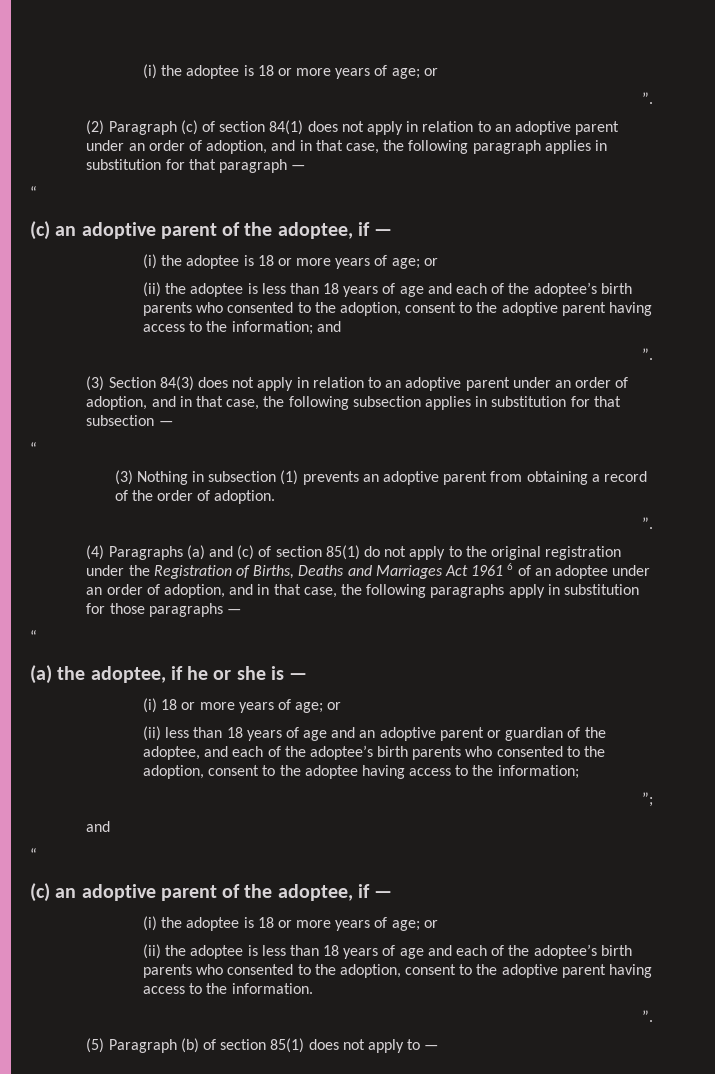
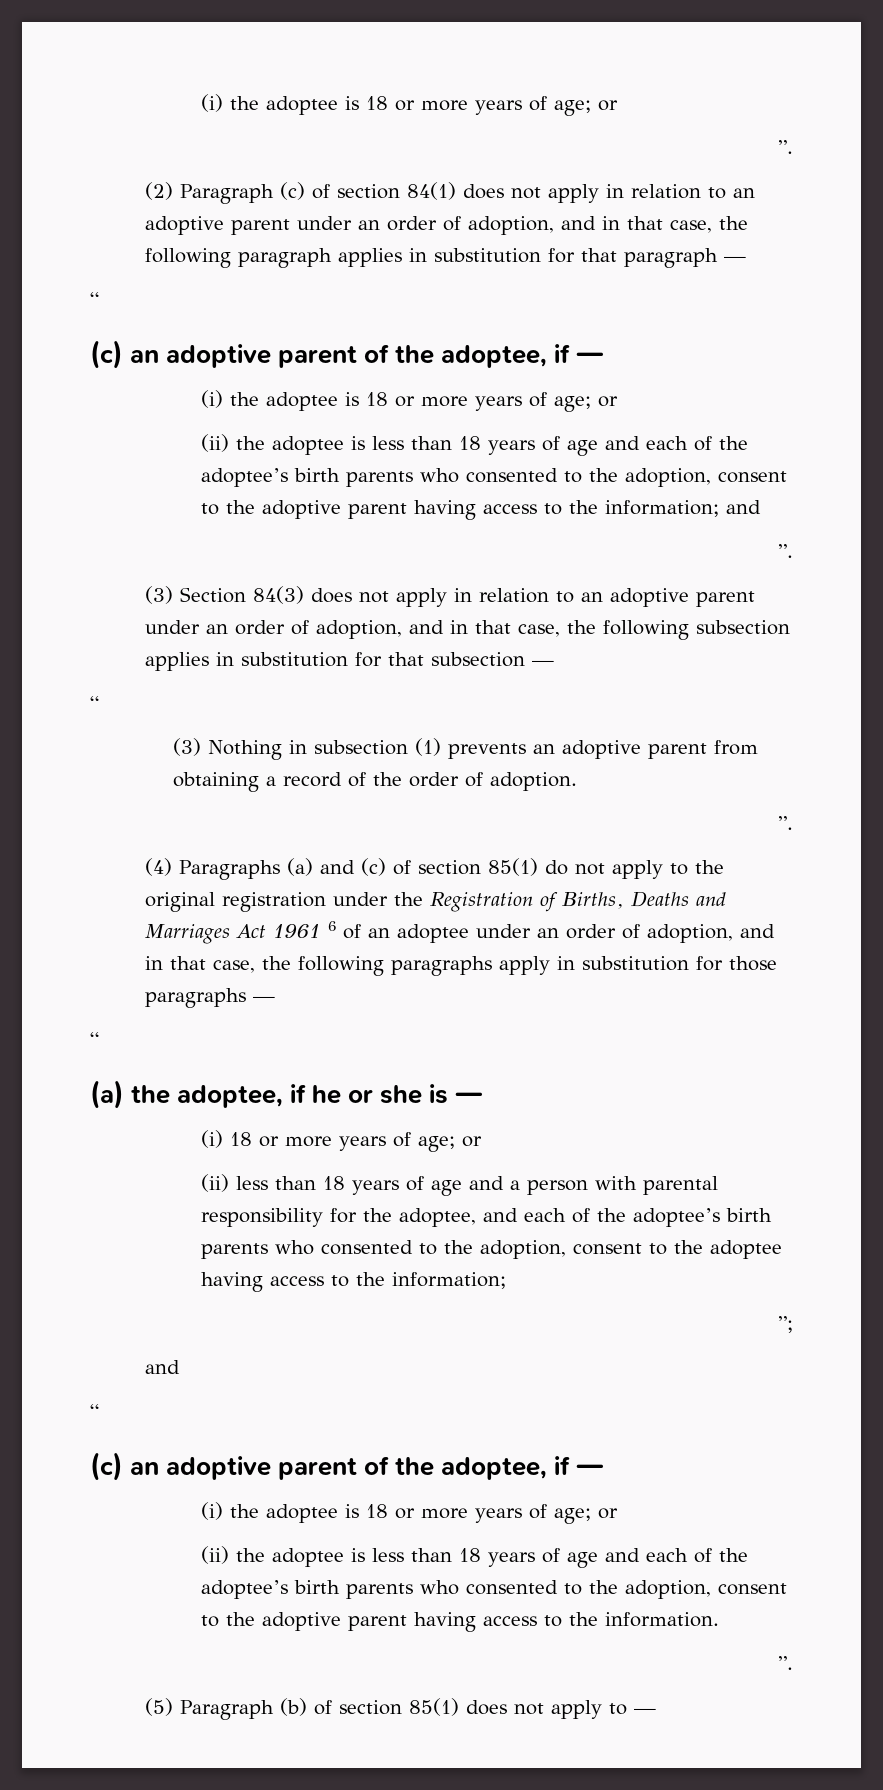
[359,727,581,741] an adoptive parent or guardian of -> [509,1176,718,1195] [200,1208,357,1227] a person with parental responsibility for

